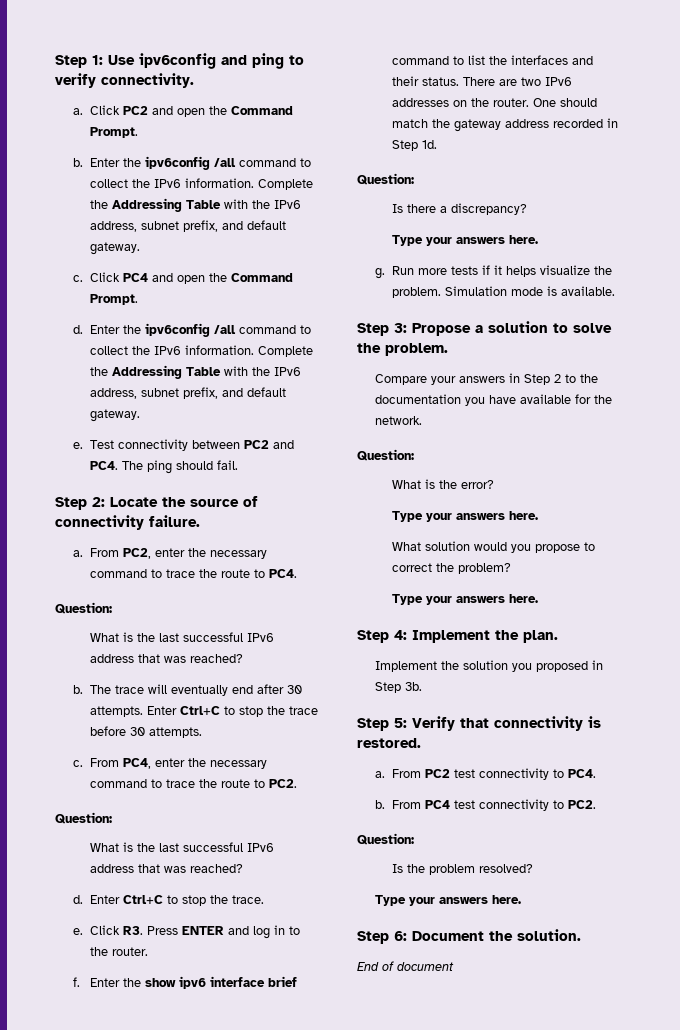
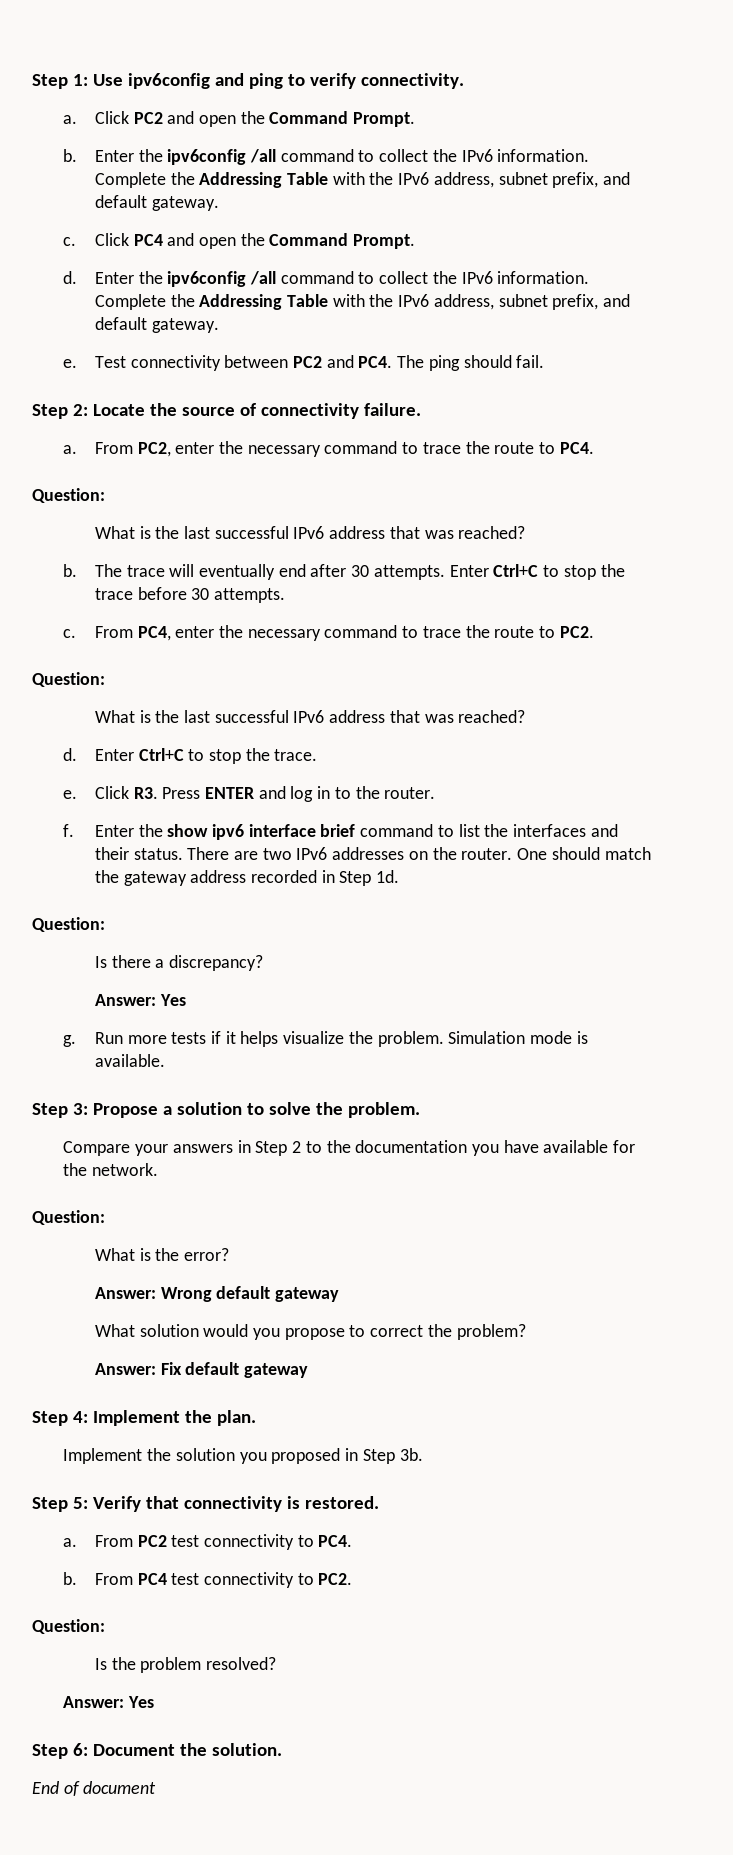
[392,235,539,246] Type your answers here. -> [94,994,186,1006] Answer: Yes
[392,511,539,522] Type your answers here. -> [94,1286,340,1302] Answer: Wrong default gateway
[392,594,539,605] Type your answers here. -> [94,1362,309,1378] Answer: Fix default gateway
[374,895,521,906] Type your answers here. -> [63,1696,155,1708] Answer: Yes

